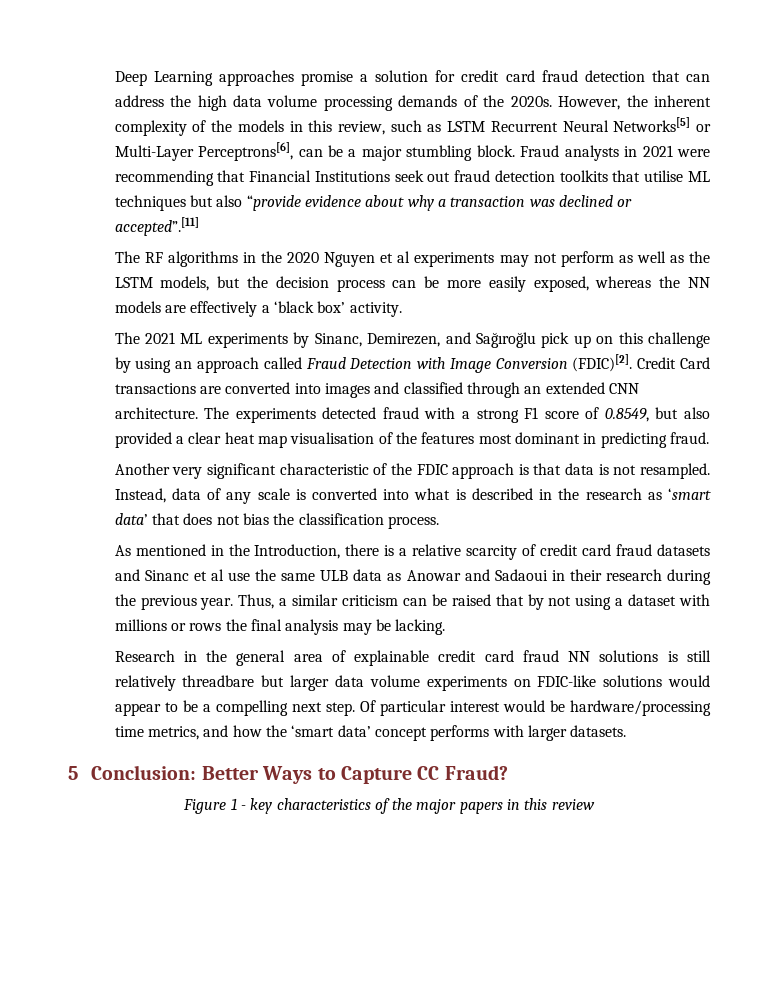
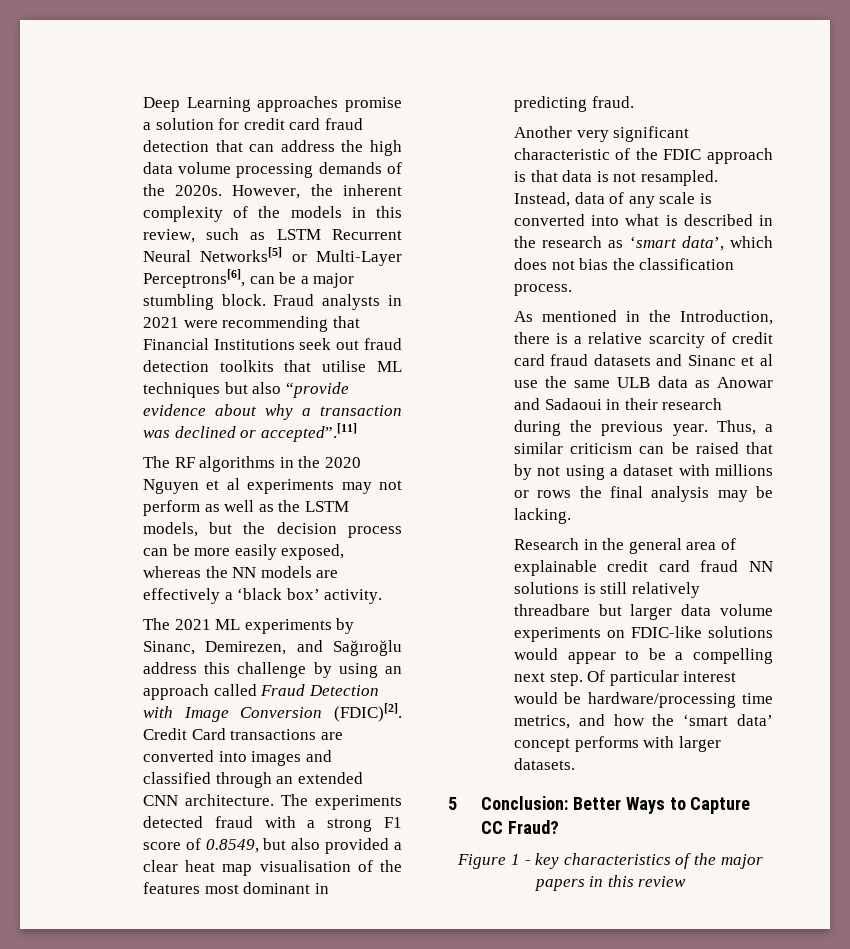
[541,332,614,348] pick up on -> [142,662,197,674] address
[114,513,180,525] data’ that -> [681,236,773,251] data’, which

